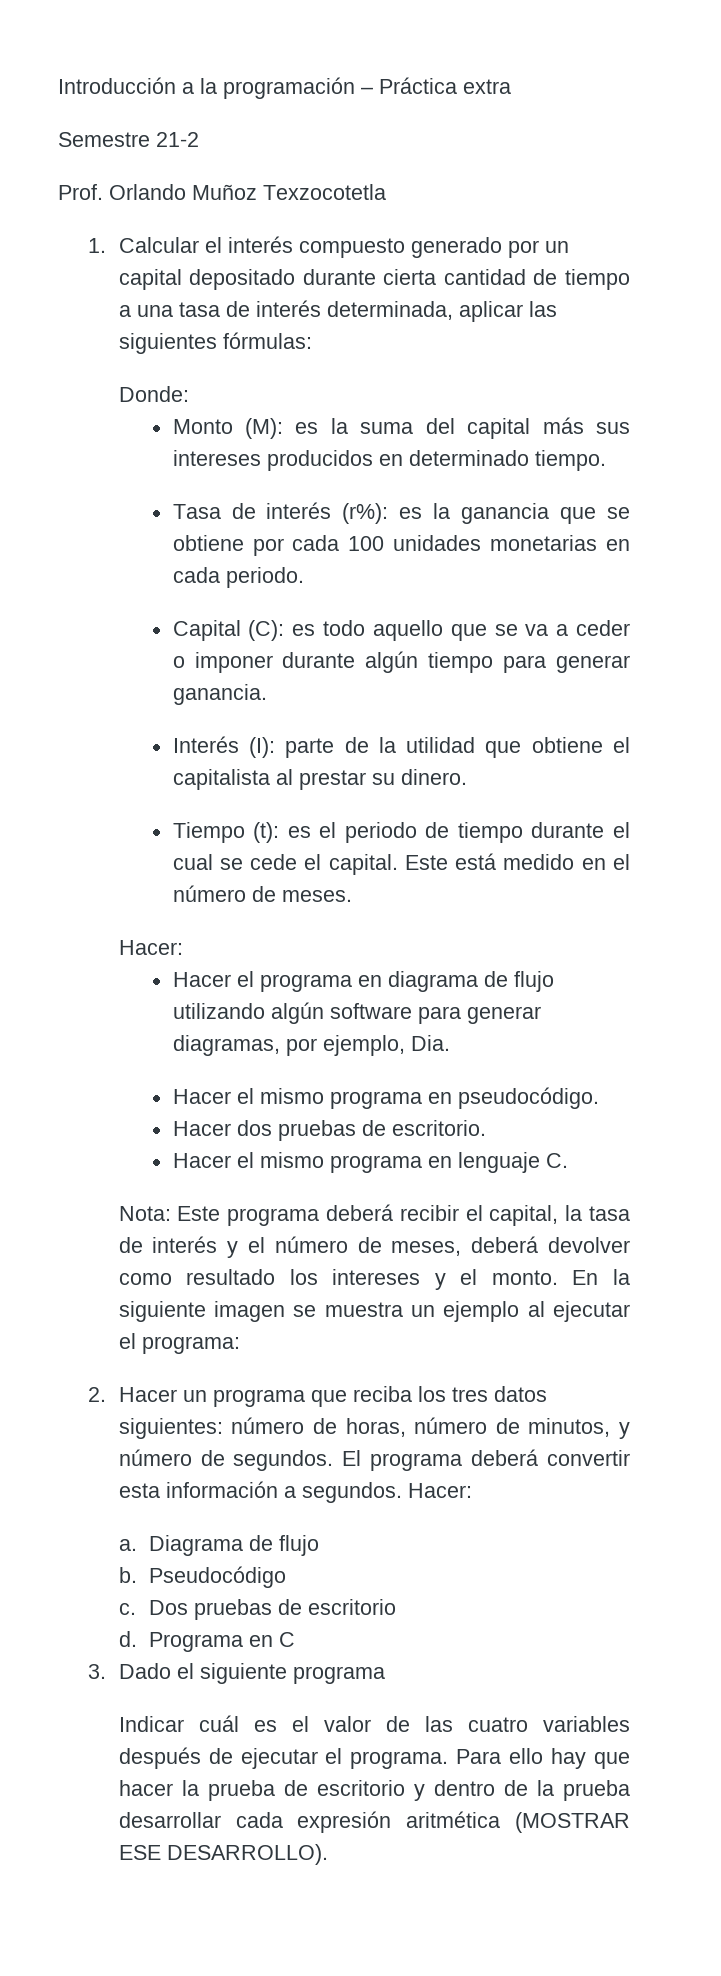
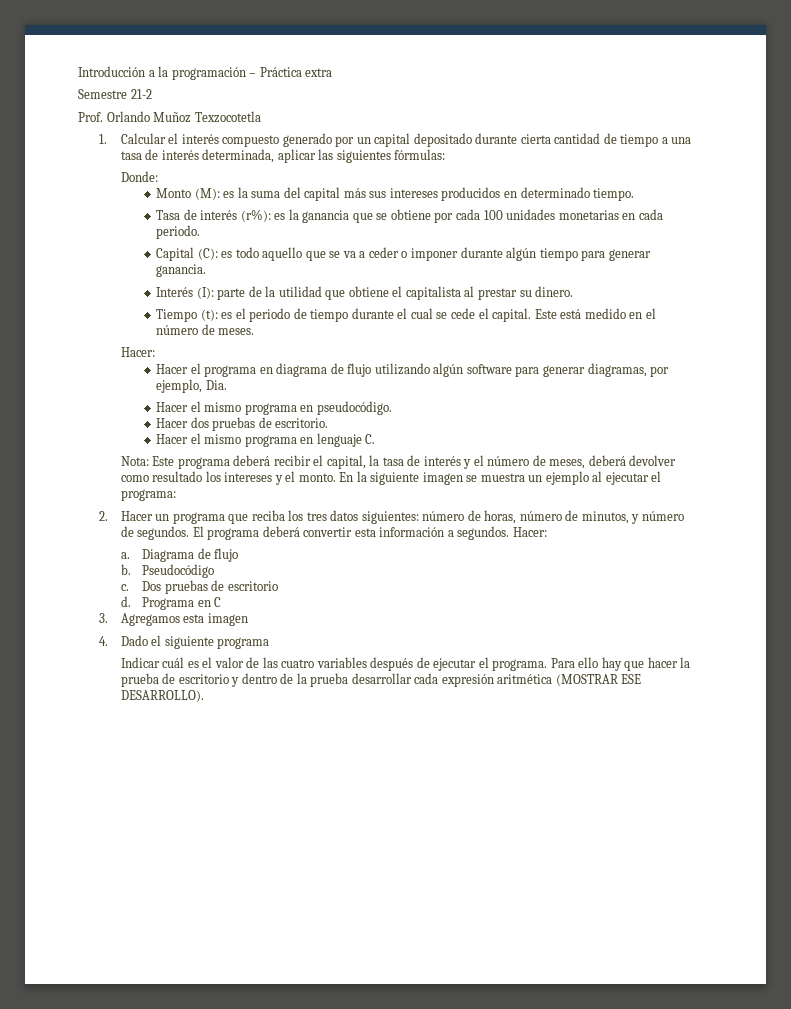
(107, 1671) none -> [120,613,248,626] [99,636,109,646] Agregamos esta imagen // 4.

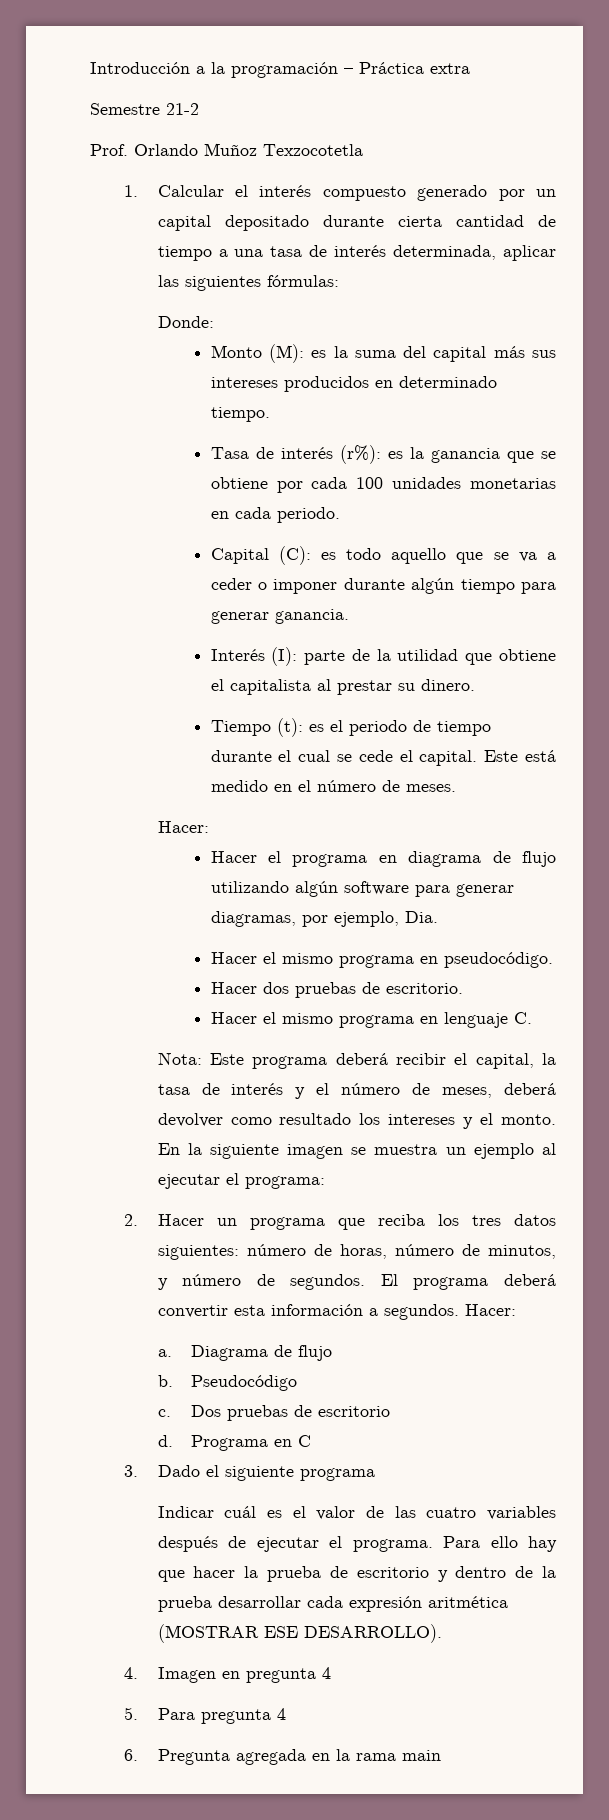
[120,613,248,626] [99,636,109,646] Agregamos esta imagen // 4. -> (138, 1471) none
(204, 696) none -> [123,1667,331,1683] [123,1707,286,1724] [123,1749,441,1765] // 4. Imagen en pregunta 4 // 5. Para pregunta 4 // 6. Pregunta agregada en la rama main

